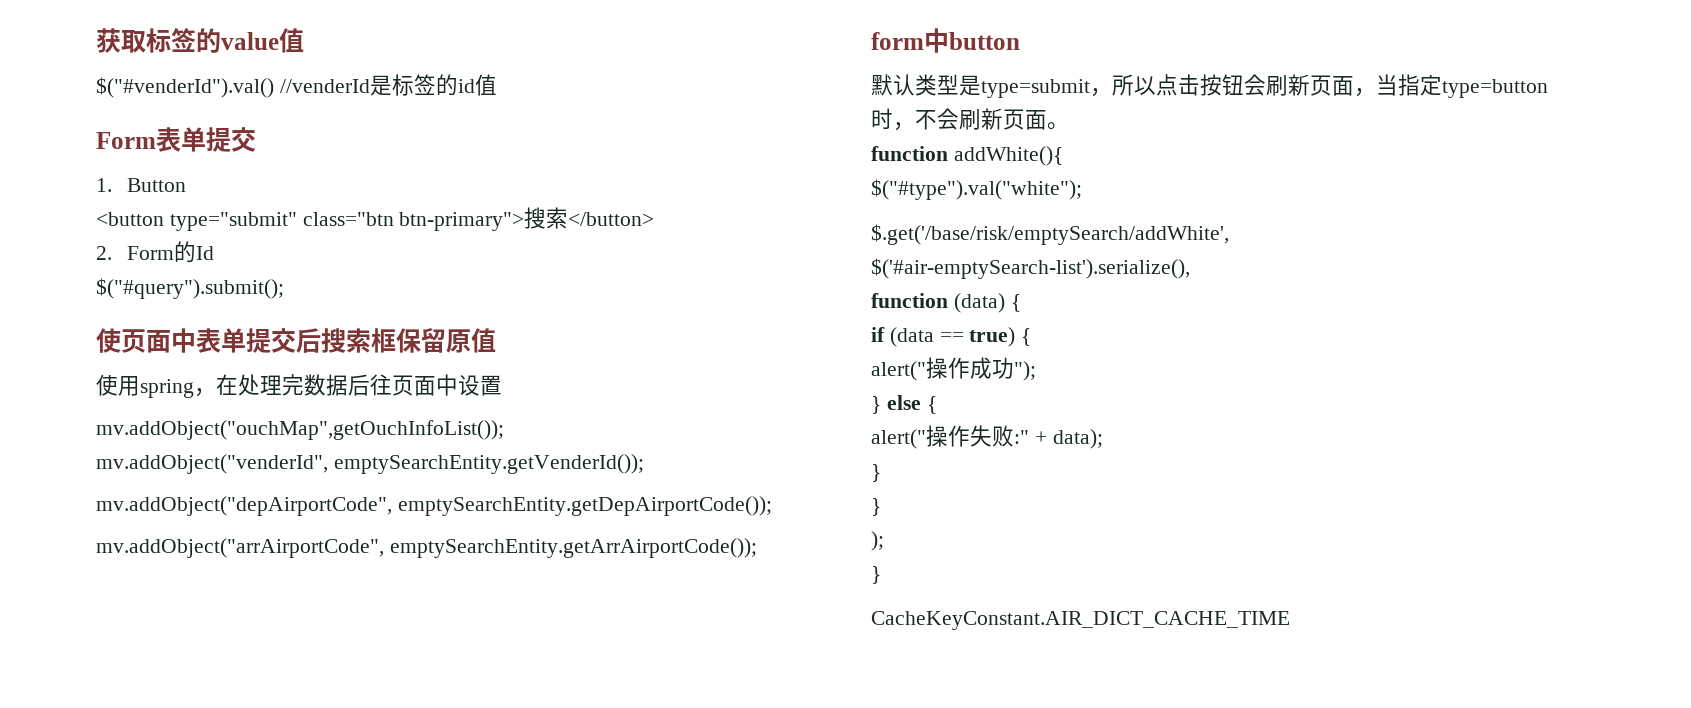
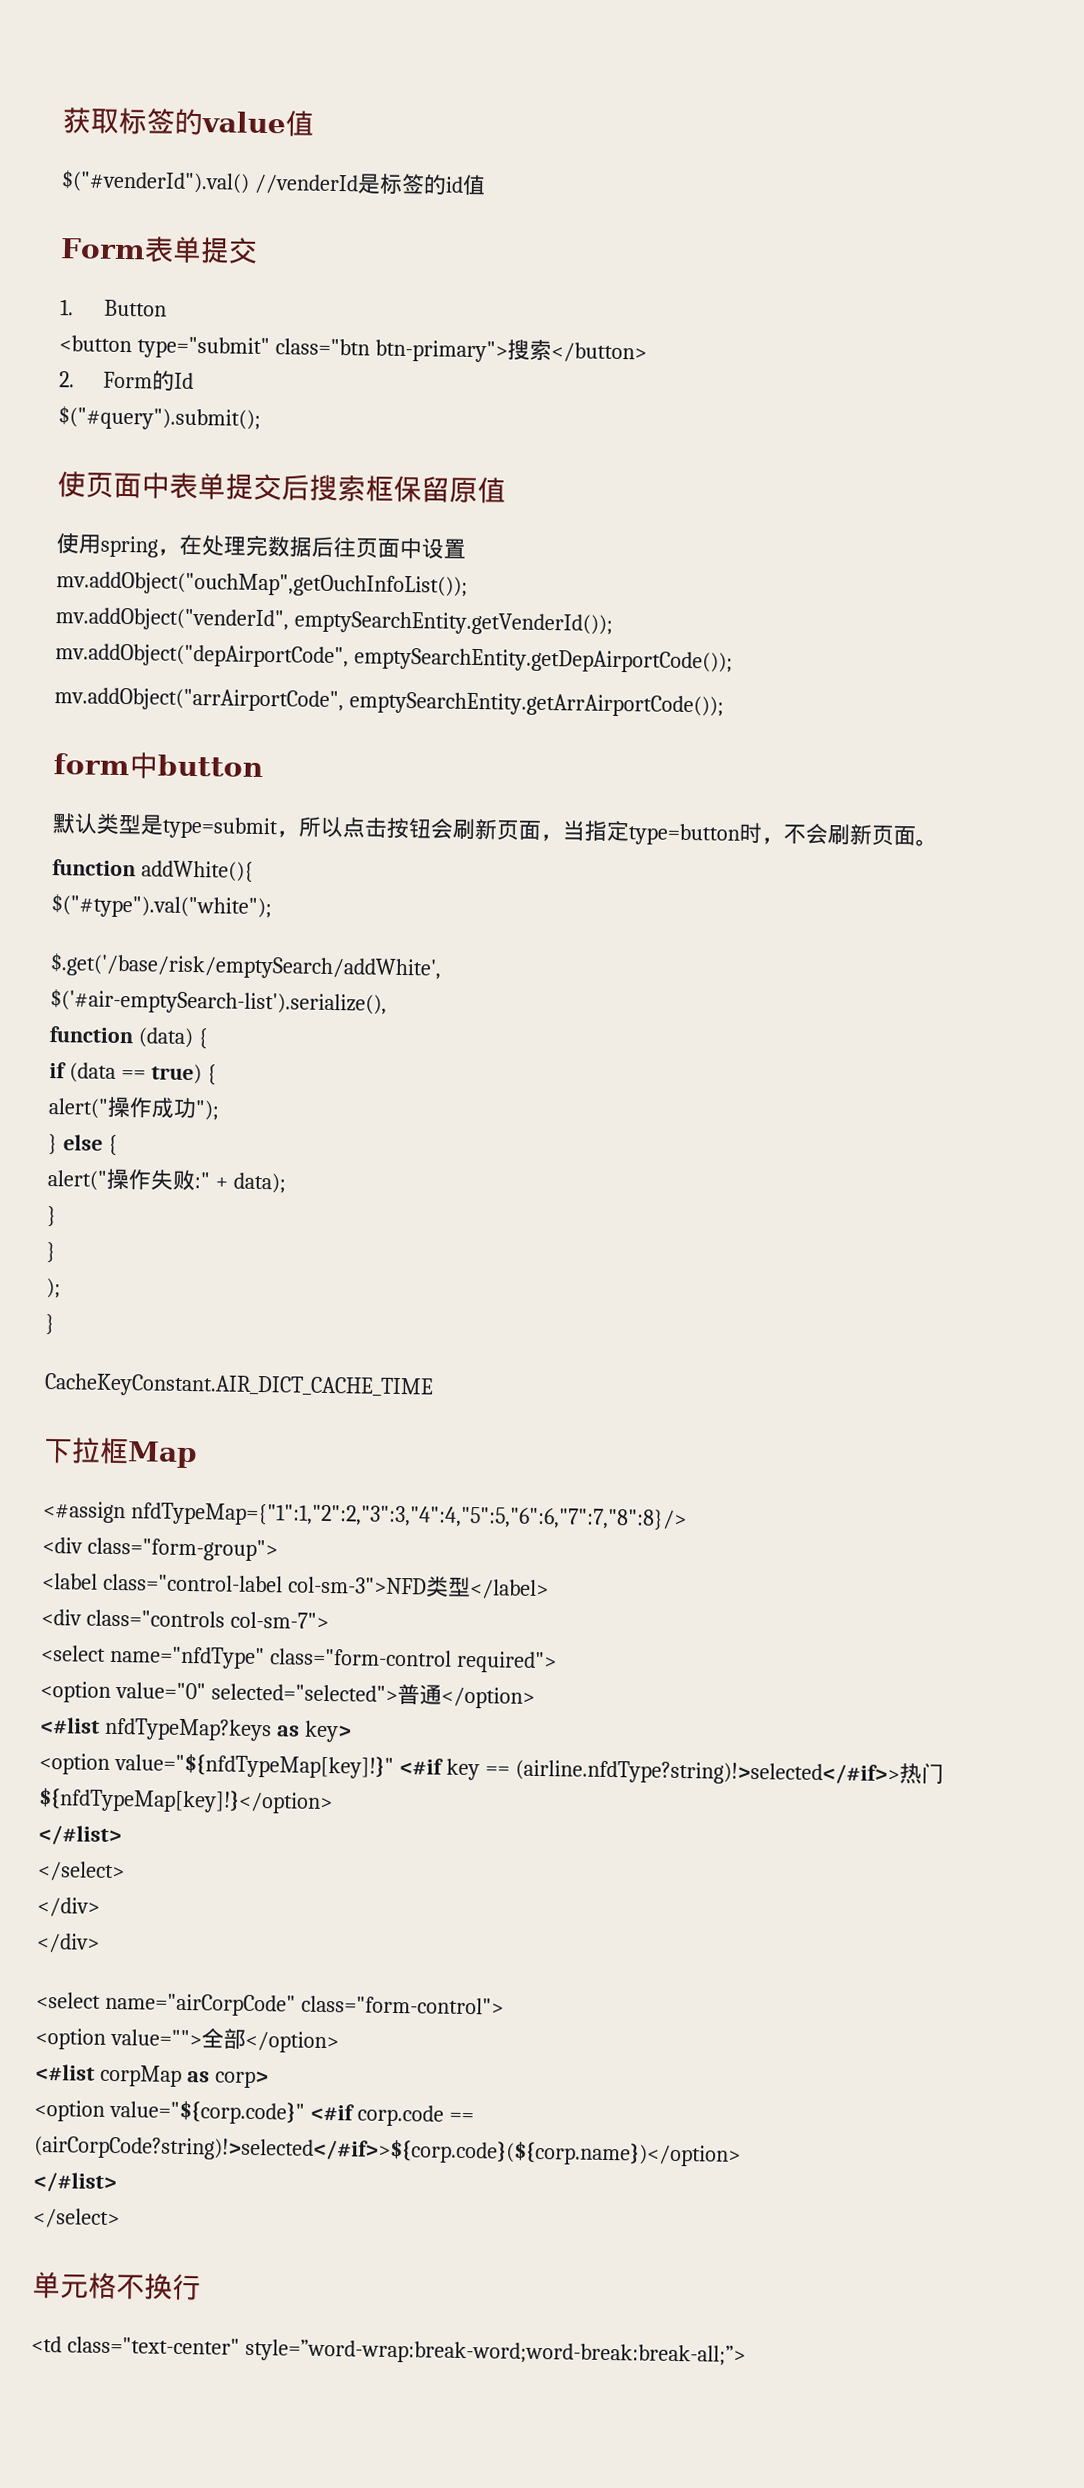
(1290, 620) none -> [43,1437,198,1469] [43,1500,687,1532] [42,1536,278,1562] [42,1572,549,1600] [41,1608,329,1630] [41,1644,557,1674] [40,1680,535,1709] [40,1716,352,1743] [39,1752,944,1787] [38,1787,333,1815] [38,1824,122,1847] [37,1860,125,1882] [37,1896,100,1917] [36,1932,100,1953] [36,1991,504,2017] [35,2027,339,2054] [35,2063,269,2089] [34,2099,474,2127] [34,2134,741,2167] [33,2171,117,2194] [33,2207,120,2229] [32,2271,201,2301] [31,2335,746,2367] // 下拉框Map // <#assign nfdTypeMap={"1":1,"2":2,"3":3,"4":4,"5":5,"6":6,"7":7,"8":8}/> // <div class="form-group"> // <label class="control-label col-sm-3">NFD类型</label> // <div class="controls col-sm-7"> // <select name="nfdType" class="form-control required"> // <option value="0" selected="selected">普通</option> // <#list nfdTypeMap?keys as key> // <option value="${nfdTypeMap[key]!}" <#if key == (airline.nfdType?string)!>selected</#if>>热门${nfdTypeMap[key]!}</option> // </#list> // </select> // </div> // </div> // <select name="airCorpCode" class="form-control"> // <option value="">全部</option> // <#list corpMap as corp> // <option value="${corp.code}" <#if corp.code == (airCorpCode?string)!>selected</#if>>${corp.code}(${corp.name})</option> // </#list> // </select> // 单元格不换行 // <td class="text-center" style=”word-wrap:break-word;word-break:break-all;”>

